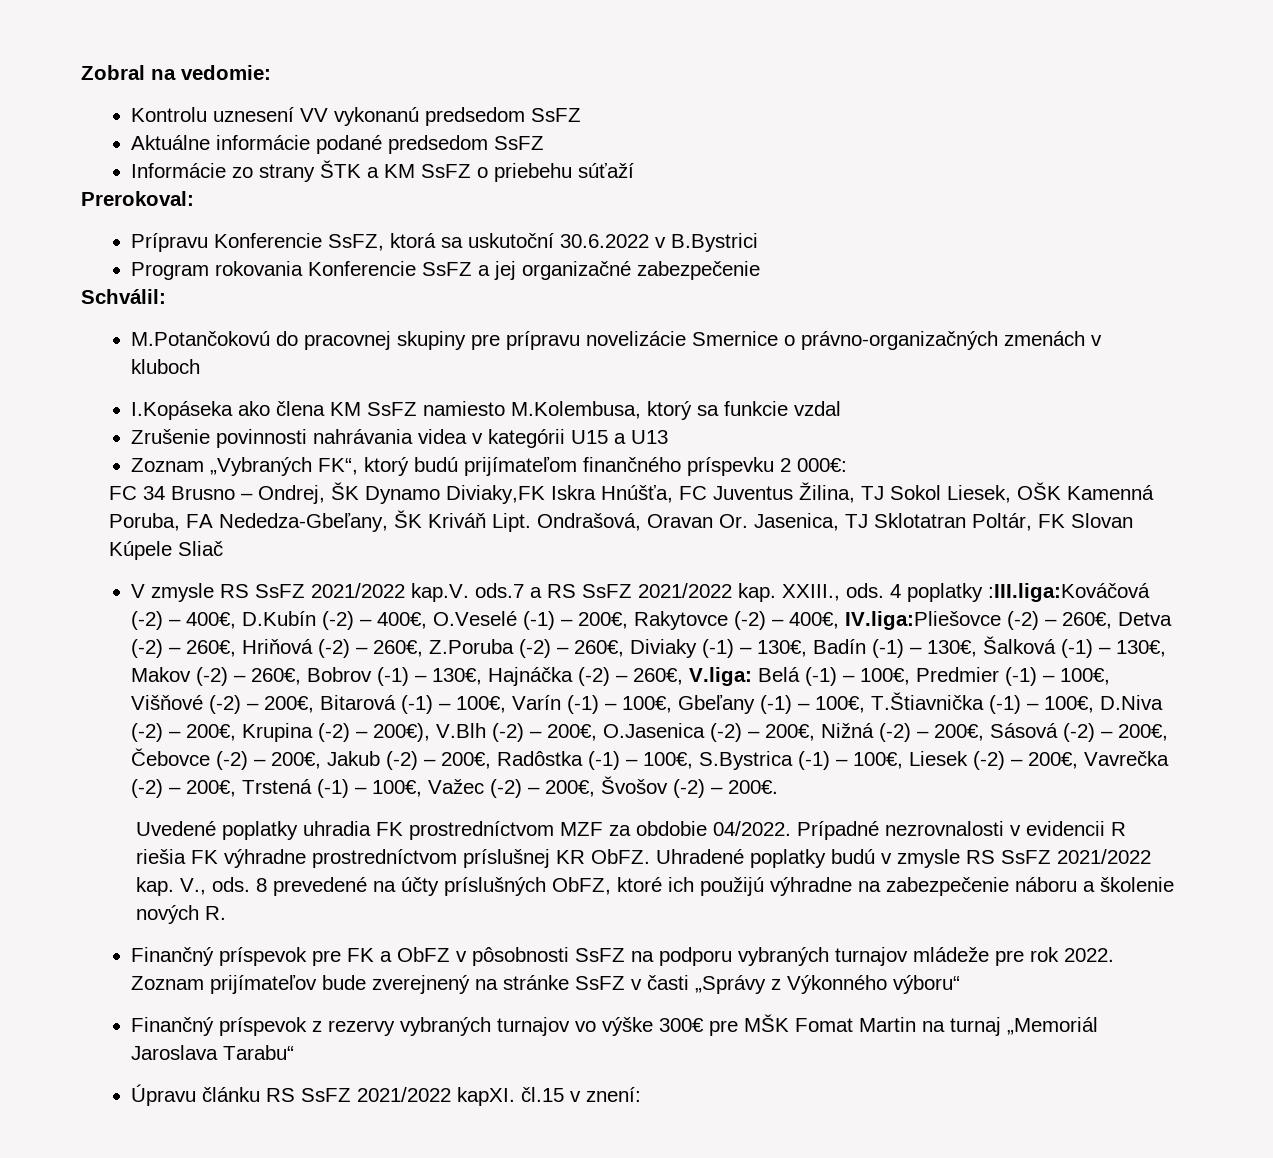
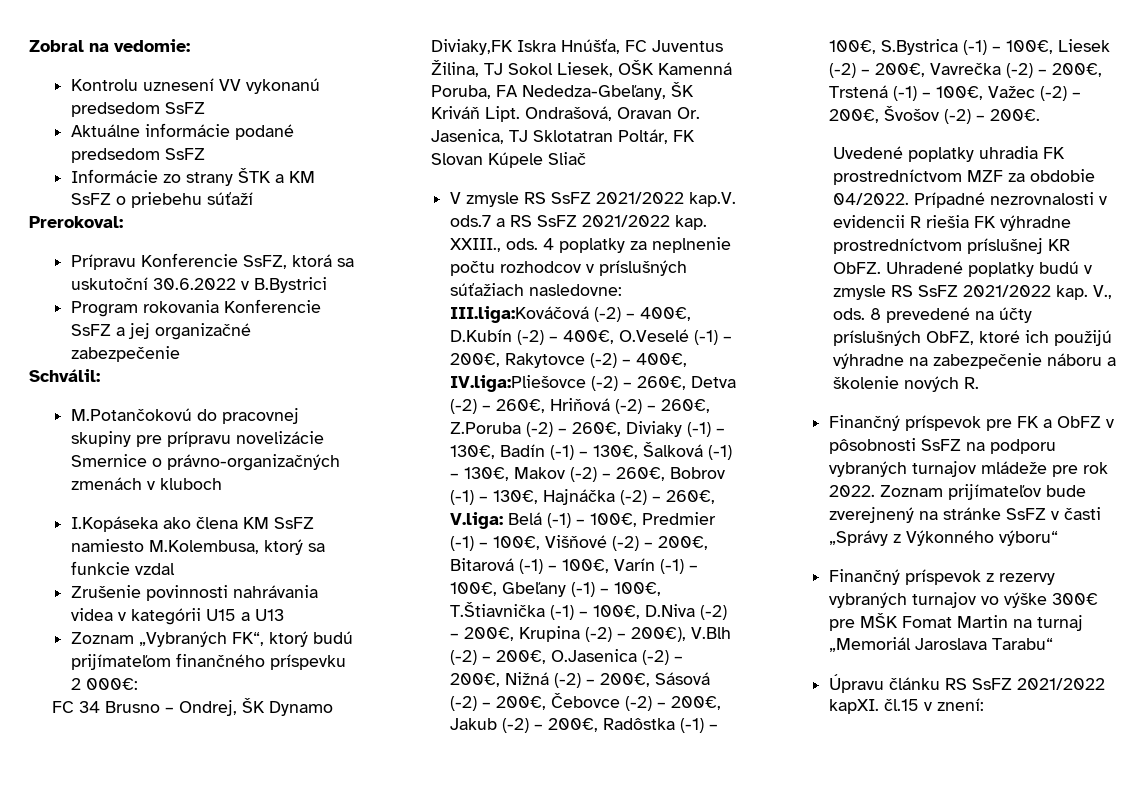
[988,583,1151,602] :III.liga:Kováčová -> [630,237,732,253] [450,260,688,276] [450,283,623,296] [450,306,590,323] za neplnenie počtu rozhodcov v príslušných súťažiach nasledovne: III.liga:Kováčová

